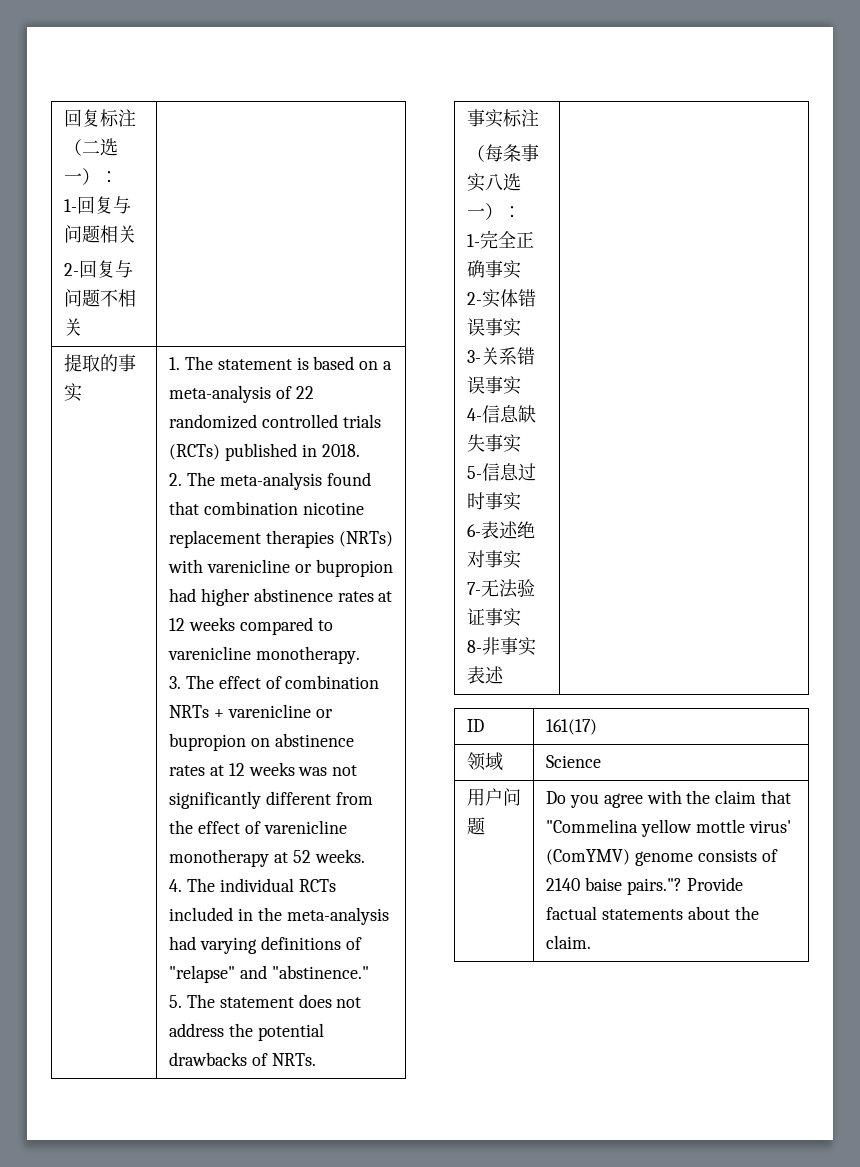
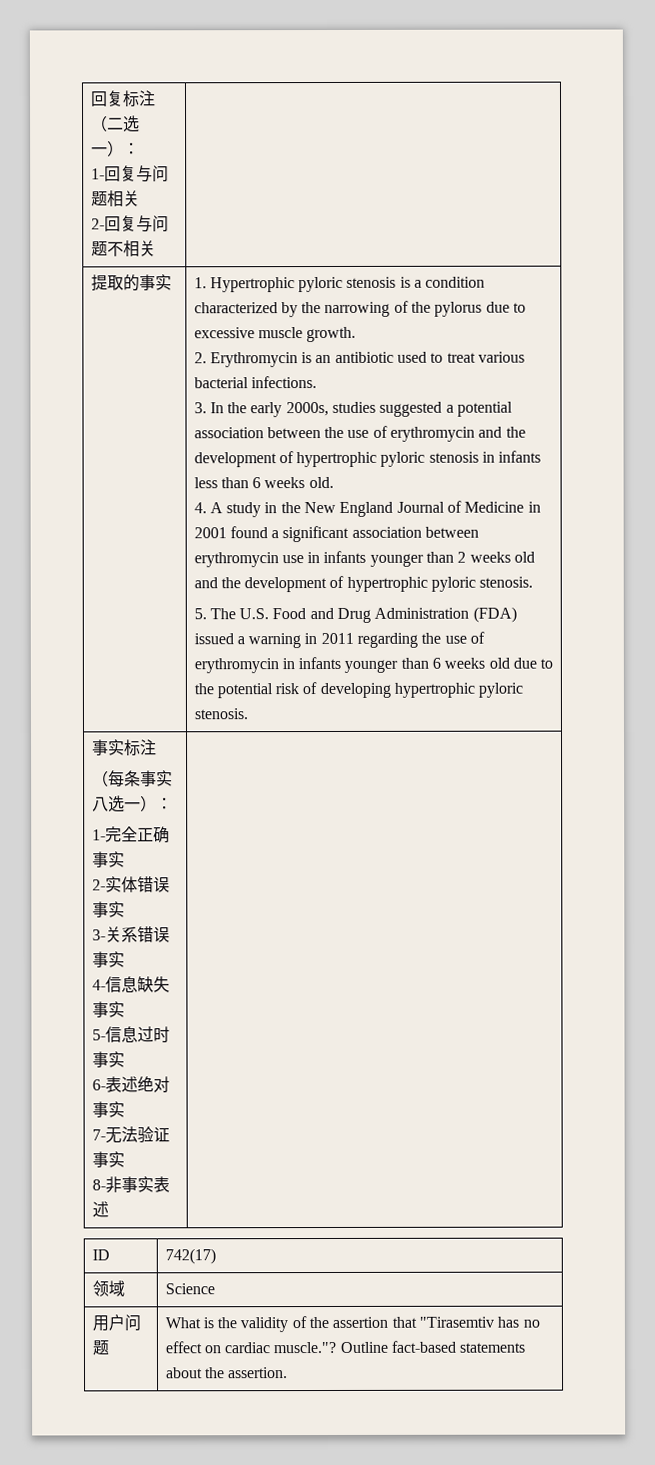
[184,356,393,370] [168,385,314,403] [168,414,381,429] [168,443,360,461] [168,472,371,490] [168,501,364,515] [168,530,393,548] [167,559,393,577] [168,588,393,606] [168,617,333,635] [167,646,360,664] [168,675,380,689] [168,704,333,718] [168,733,354,751] [168,762,358,776] [168,791,373,809] [168,820,347,834] [168,849,365,867] [168,878,336,892] [168,907,389,925] [168,936,362,954] [168,965,369,983] [168,994,362,1008] [168,1023,324,1041] [168,1052,316,1066] The statement is based on a meta-analysis of 22 randomized controlled trials (RCTs) published in 2018. // 2. The meta-analysis found that combination nicotine replacement therapies (NRTs) with varenicline or bupropion had higher abstinence rates at 12 weeks compared to varenicline monotherapy. // 3. The effect of combination NRTs + varenicline or bupropion on abstinence rates at 12 weeks was not significantly different from the effect of varenicline monotherapy at 52 weeks. // 4. The individual RCTs included in the meta-analysis had varying definitions of "relapse" and "abstinence." // 5. The statement does not address the potential drawbacks of NRTs. -> [209,276,486,293] [193,300,527,318] [193,326,357,343] [193,351,526,368] [193,376,317,389] [193,401,514,418] [193,425,526,442] [193,450,542,468] [193,476,334,489] [193,500,541,518] [193,525,480,543] [193,550,536,568] [193,575,534,593] [193,606,517,623] [193,631,486,649] [193,656,554,674] [193,682,524,699] [193,708,248,720] Hypertrophic pyloric stenosis is a condition characterized by the narrowing of the pylorus due to excessive muscle growth. // 2. Erythromycin is an antibiotic used to treat various bacterial infections. // 3. In the early 2000s, studies suggested a potential association between the use of erythromycin and the development of hypertrophic pyloric stenosis in infants less than 6 weeks old. // 4. A study in the New England Journal of Medicine in 2001 found a significant association between erythromycin use in infants younger than 2 weeks old and the development of hypertrophic pyloric stenosis. // 5. The U.S. Food and Drug Administration (FDA) issued a warning in 2011 regarding the use of erythromycin in infants younger than 6 weeks old due to the potential risk of developing hypertrophic pyloric stenosis.
[545,719,597,735] 161(17) -> [164,1248,216,1265] 742(17)
[545,790,792,808] [545,819,791,837] [545,849,778,866] [545,877,743,895] [545,906,597,920] Do you agree with the claim that "Commelina yellow mottle virus' (ComYMV) genome consists of 2140 baise pairs."? Provide factual -> [164,1316,540,1333] [164,1340,457,1354] What is the validity of the assertion that "Tirasemtiv has no effect on cardiac muscle."? Outline fact-based
[545,935,591,949] claim. -> [227,1367,289,1379] assertion.

